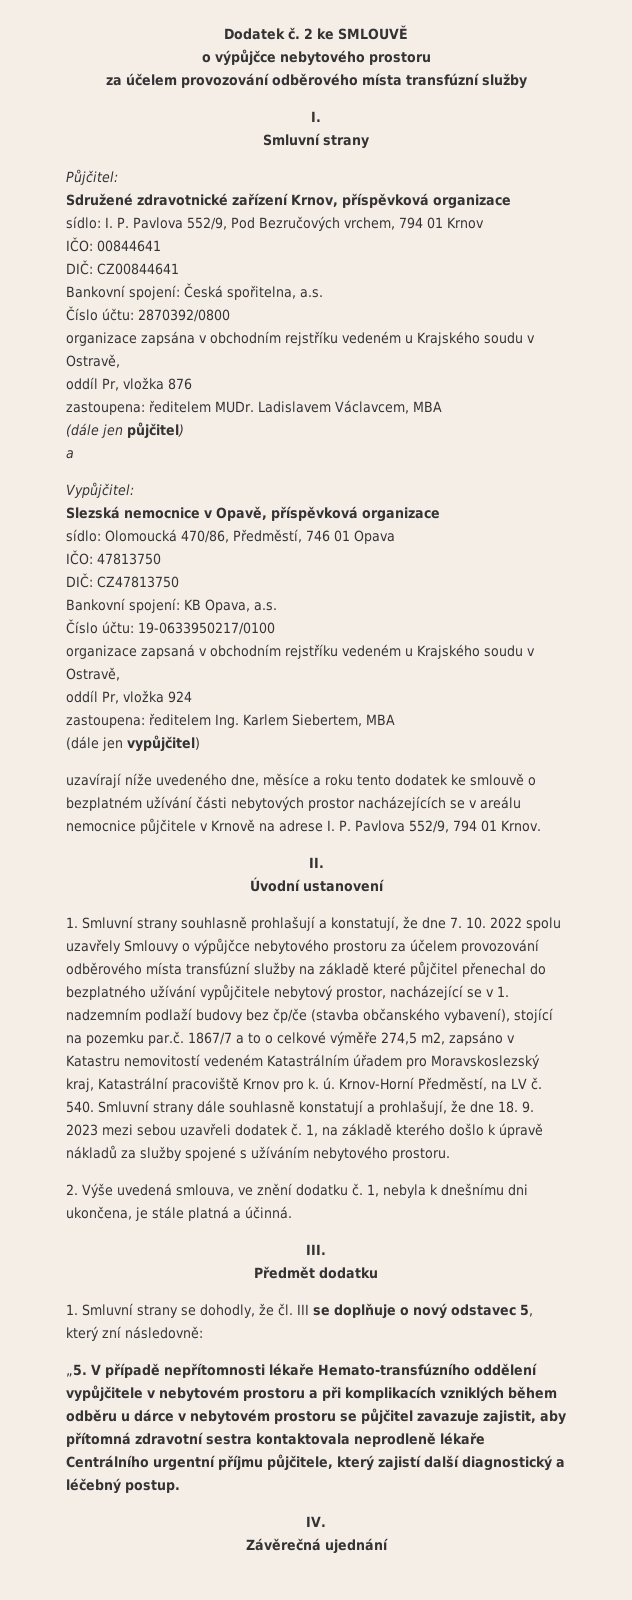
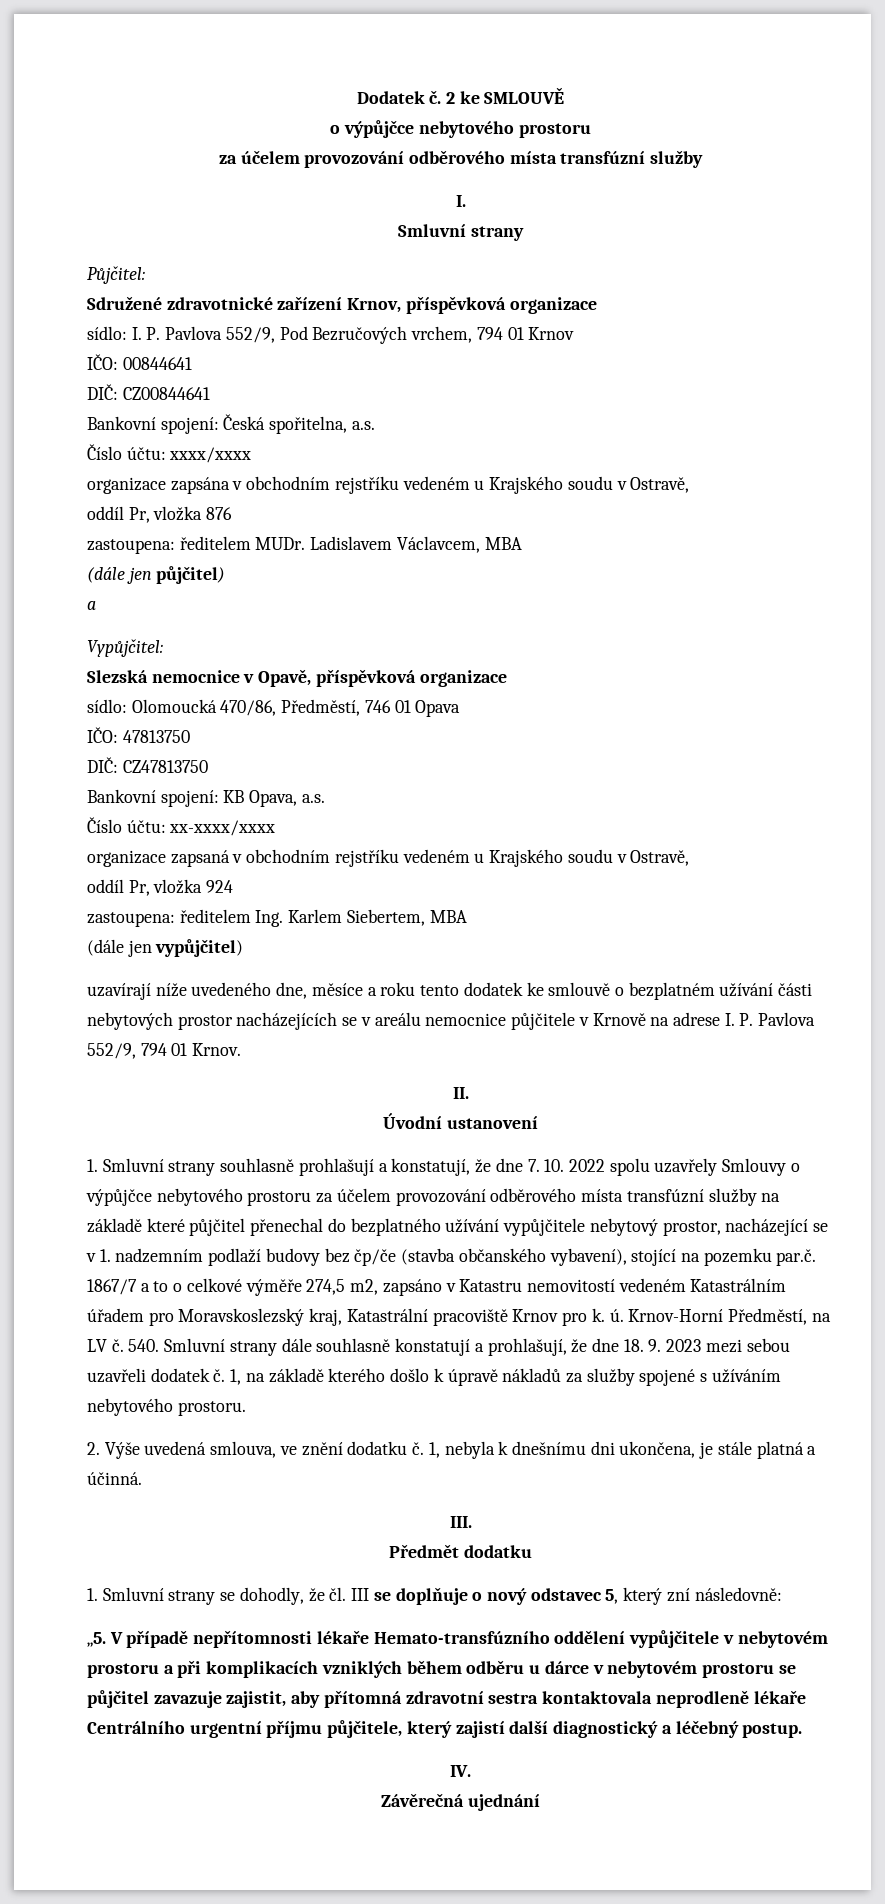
[138,309,230,322] 2870392/0800 -> [169,447,252,463] xxxx/xxxx
[138,622,275,635] 19-0633950217/0100 -> [169,820,276,836] xx-xxxx/xxxx

